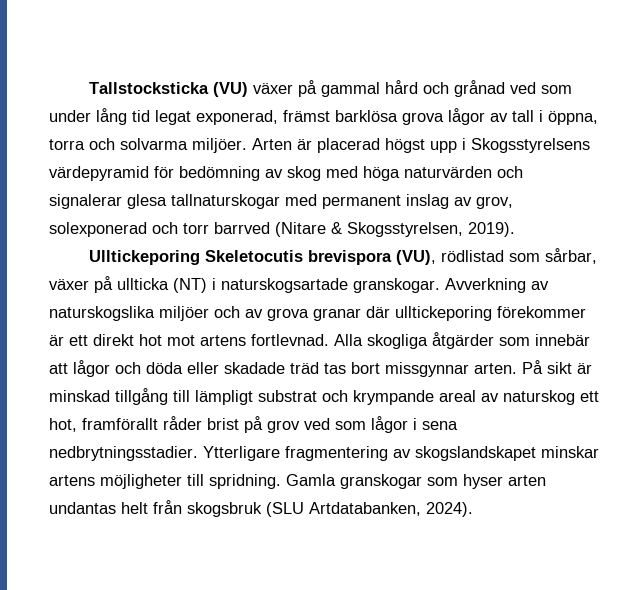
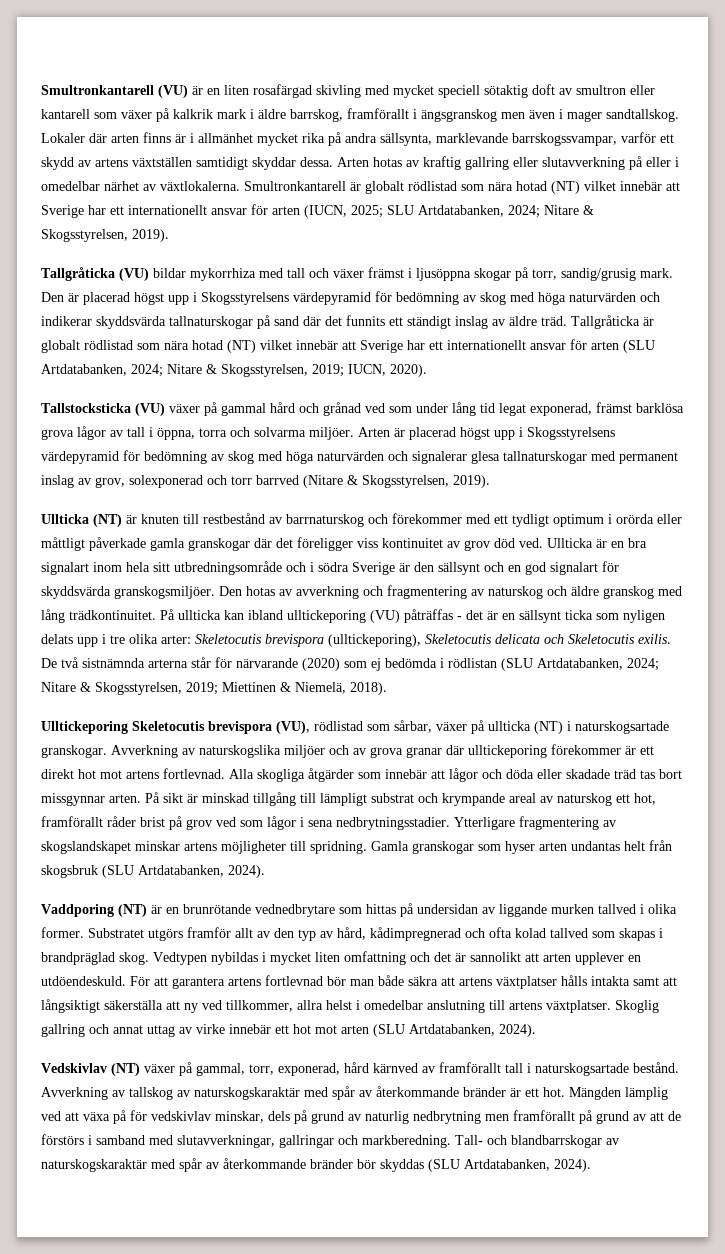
(89, 88) none -> [41,84,655,98] [41,108,679,122] [41,132,674,146] [41,156,679,170] [41,181,680,194] [41,204,594,218] [41,229,169,242] [41,267,673,281] [41,291,660,305] [41,315,654,329] [41,339,655,353] [41,364,427,377] Smultronkantarell (VU) är en liten rosafärgad skivling med mycket speciell sötaktig doft av smultron eller kantarell som växer på kalkrik mark i äldre barrskog, framförallt i ängsgranskog men även i mager sandtallskog. Lokaler där arten finns är i allmänhet mycket rika på andra sällsynta, marklevande barrskogssvampar, varför ett skydd av artens växtställen samtidigt skyddar dessa. Arten hotas av kraftig gallring eller slutavverkning på eller i omedelbar närhet av växtlokalerna. Smultronkantarell är globalt rödlistad som nära hotad (NT) vilket innebär att Sverige har ett internationellt ansvar för arten (IUCN, 2025; SLU Artdatabanken, 2024; Nitare & Skogsstyrelsen, 2019). // Tallgråticka (VU) bildar mykorrhiza med tall och växer främst i ljusöppna skogar på torr, sandig/grusig mark. Den är placerad högst upp i Skogsstyrelsens värdepyramid för bedömning av skog med höga naturvärden och indikerar skyddsvärda tallnaturskogar på sand där det funnits ett ständigt inslag av äldre träd. Tallgråticka är globalt rödlistad som nära hotad (NT) vilket innebär att Sverige har ett internationellt ansvar för arten (SLU Artdatabanken, 2024; Nitare & Skogsstyrelsen, 2019; IUCN, 2020). //
(515, 229) none -> [41,513,682,527] [41,537,647,551] [41,561,619,575] [41,585,682,599] [41,609,665,623] [41,634,671,647] [41,657,659,671] [41,682,387,695] // Ullticka (NT) är knuten till restbestånd av barrnaturskog och förekommer med ett tydligt optimum i orörda eller måttligt påverkade gamla granskogar där det föreligger viss kontinuitet av grov död ved. Ullticka är en bra signalart inom hela sitt utbredningsområde och i södra Sverige är den sällsynt och en god signalart för skyddsvärda granskogsmiljöer. Den hotas av avverkning och fragmentering av naturskog och äldre granskog med lång trädkontinuitet. På ullticka kan ibland ulltickeporing (VU) påträffas - det är en sällsynt ticka som nyligen delats upp i tre olika arter: Skeletocutis brevispora (ulltickeporing), Skeletocutis delicata och Skeletocutis exilis. De två sistnämnda arterna står för närvarande (2020) som ej bedömda i rödlistan (SLU Artdatabanken, 2024; Nitare & Skogsstyrelsen, 2019; Miettinen & Niemelä, 2018).
(473, 509) none -> [41,903,677,917] [41,927,663,941] [41,951,641,965] [41,975,677,989] [41,999,659,1013] [41,1024,536,1037] [41,1062,679,1076] [41,1086,668,1100] [41,1110,681,1124] [41,1134,619,1148] [41,1158,591,1172] // Vaddporing (NT) är en brunrötande vednedbrytare som hittas på undersidan av liggande murken tallved i olika former. Substratet utgörs framför allt av den typ av hård, kådimpregnerad och ofta kolad tallved som skapas i brandpräglad skog. Vedtypen nybildas i mycket liten omfattning och det är sannolikt att arten upplever en utdöendeskuld. För att garantera artens fortlevnad bör man både säkra att artens växtplatser hålls intakta samt att långsiktigt säkerställa att ny ved tillkommer, allra helst i omedelbar anslutning till artens växtplatser. Skoglig gallring och annat uttag av virke innebär ett hot mot arten (SLU Artdatabanken, 2024). // Vedskivlav (NT) växer på gammal, torr, exponerad, hård kärnved av framförallt tall i naturskogsartade bestånd. Avverkning av tallskog av naturskogskaraktär med spår av återkommande bränder är ett hot. Mängden lämplig ved att växa på för vedskivlav minskar, dels på grund av naturlig nedbrytning men framförallt på grund av att de förstörs i samband med slutavverkningar, gallringar och markberedning. Tall- och blandbarrskogar av naturskogskaraktär med spår av återkommande bränder bör skyddas (SLU Artdatabanken, 2024).

